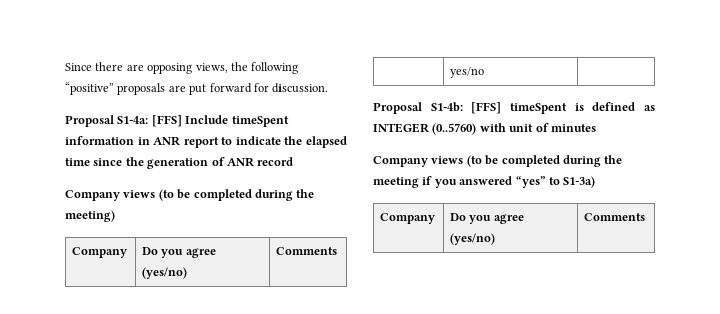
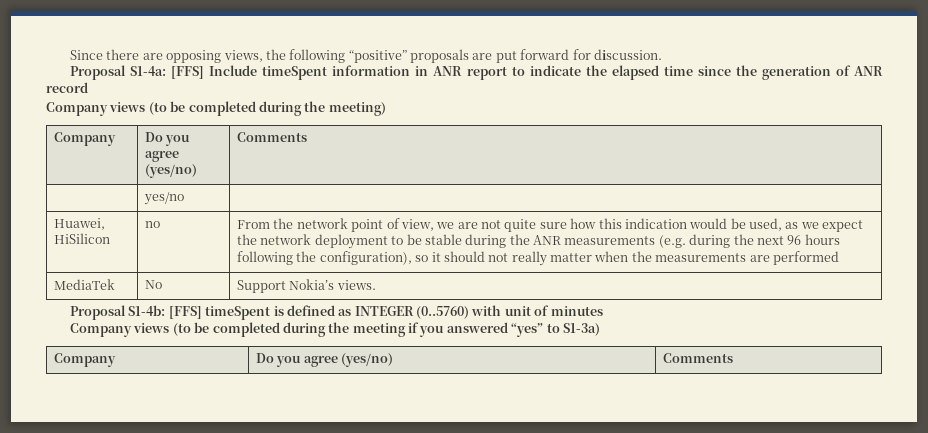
(485, 72) none -> [54,218,106,230] [54,233,111,244] [145,221,161,228] [237,218,864,232] [237,234,840,249] [237,251,839,266] [54,279,116,290] [145,280,163,289] [237,279,376,293] // Huawei, HiSilicon | no | From the network point of view, we are not quite sure how this indication would be used, as we expect the network deployment to be stable during the ANR measurements (e.g. during the next 96 hours following the configuration), so it should not really matter when the measurements are performed // MediaTek | No | Support Nokia’s views.

